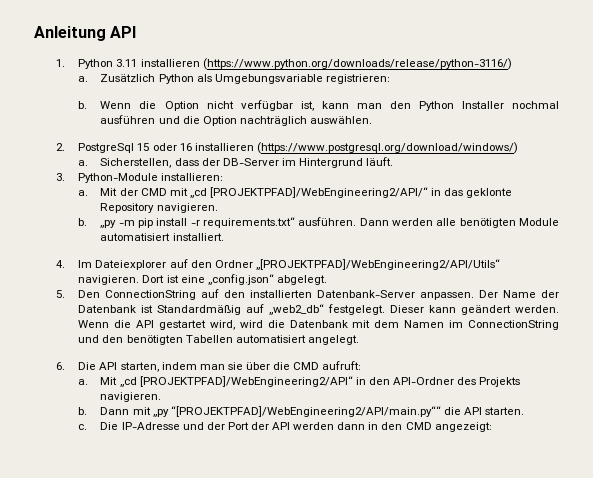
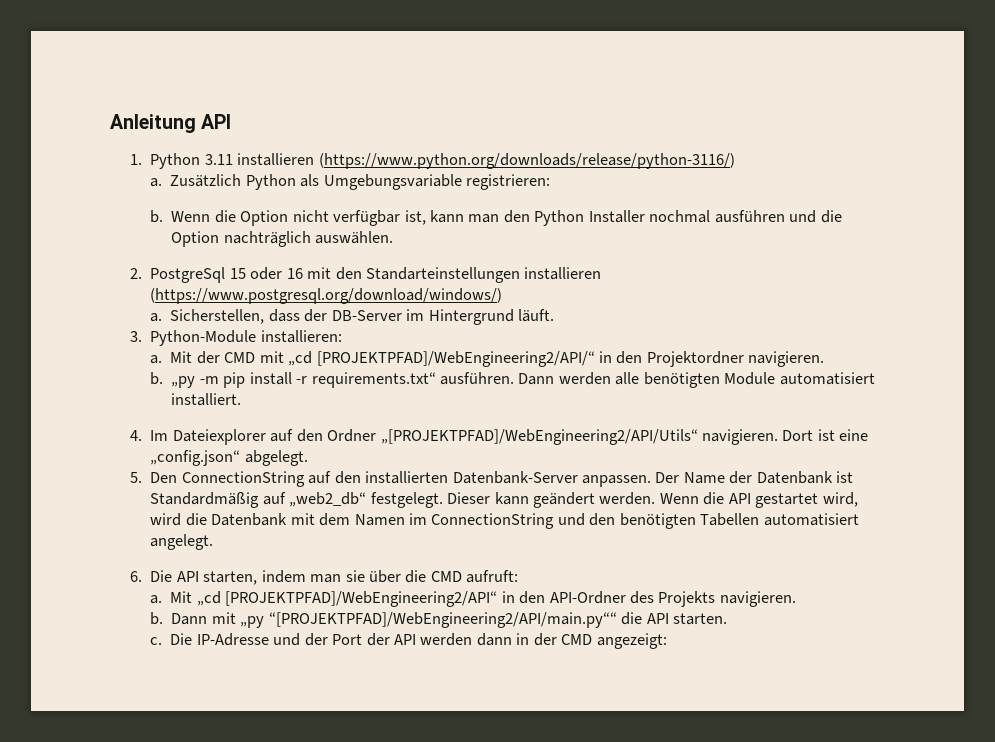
(192, 147) none -> [307,267,520,283] mit den Standarteinstellungen
[444,188,513,198] [100,203,155,213] das geklonte Repository -> [616,351,744,367] den Projektordner
[381,422,403,430] den -> [533,633,557,646] der

